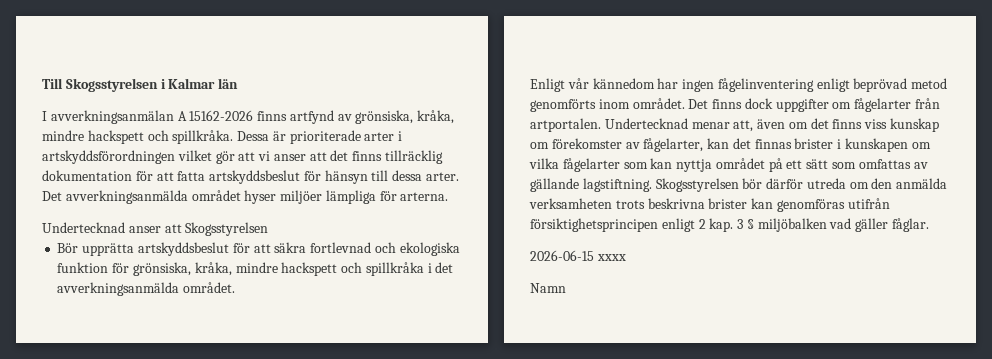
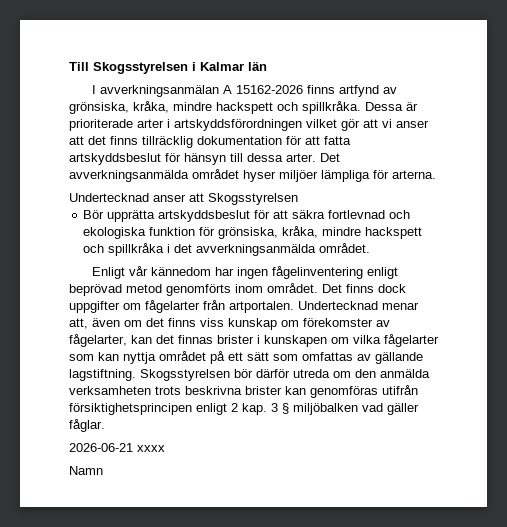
[530,250,594,261] 2026-06-15 -> [69,443,133,452] 2026-06-21

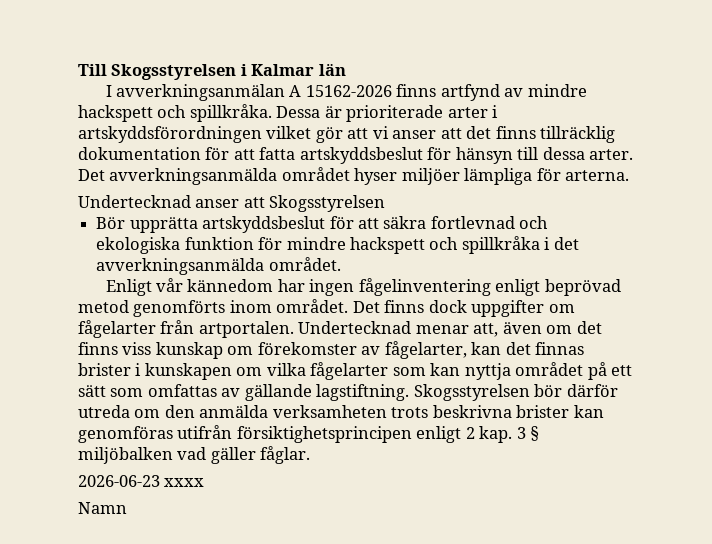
[69,101,169,114] grönsiska, kråka, -> (524, 92) none
[218,226,319,239] grönsiska, kråka, -> (283, 243) none
[69,443,133,452] 2026-06-21 -> [78,475,160,487] 2026-06-23

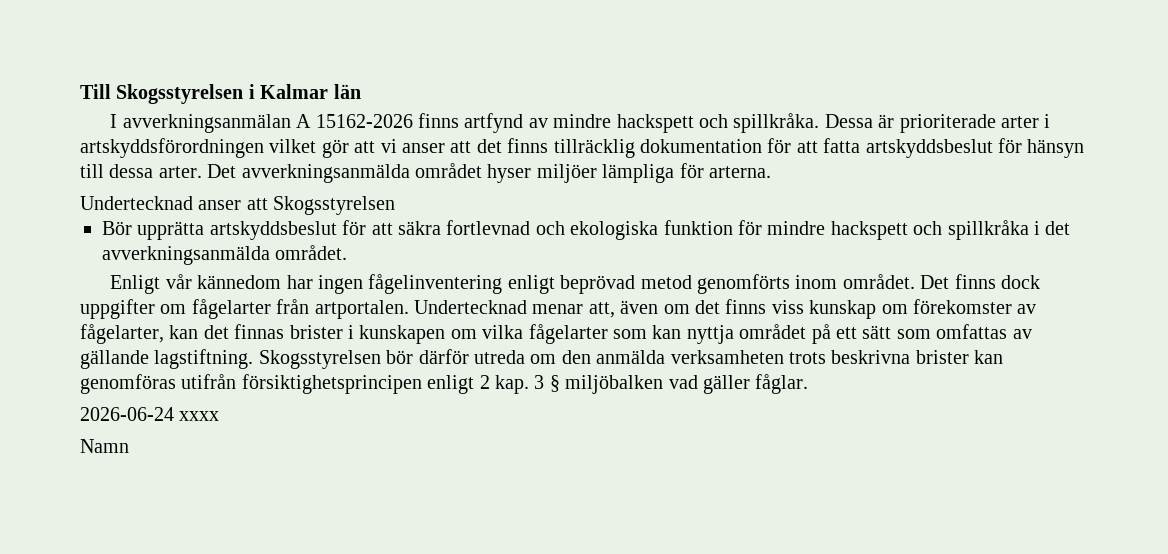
[78,475,160,487] 2026-06-23 -> [80,407,174,421] 2026-06-24

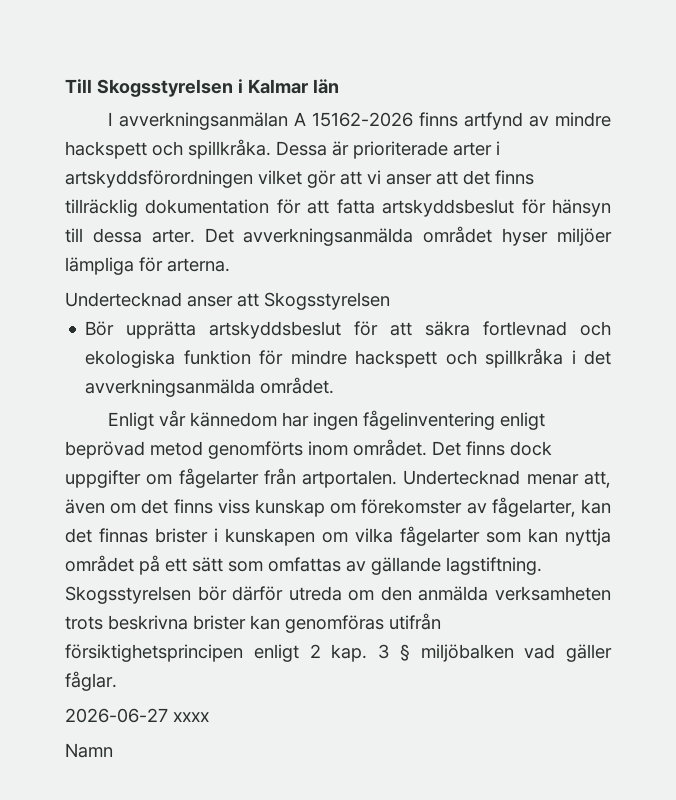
[80,407,174,421] 2026-06-24 -> [65,708,168,723] 2026-06-27

